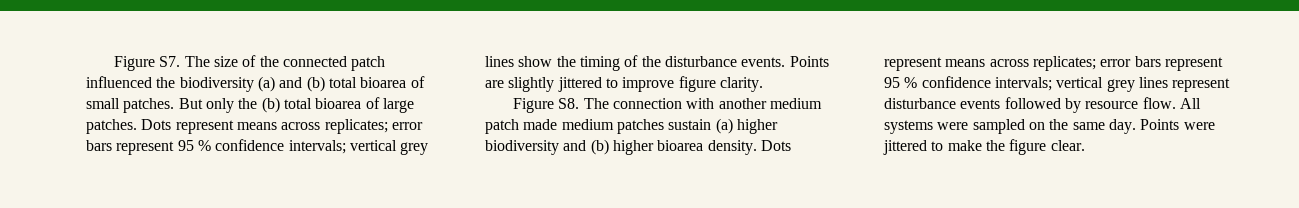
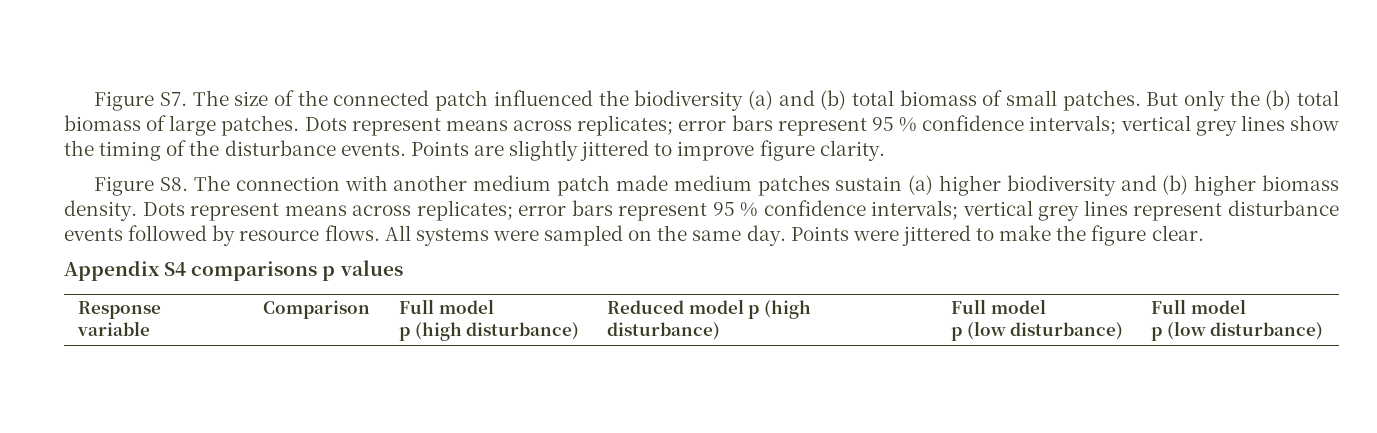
[360,77,407,88] bioarea -> [899,90,977,106] biomass
[315,98,362,109] bioarea -> [64,115,141,131] biomass
[657,140,704,151] bioarea -> [1262,175,1340,191] biomass
[1142,97,1176,109] flow. -> [324,225,380,241] flows.
(1085, 145) none -> [64,260,403,281] [77,301,161,319] [76,321,150,336] [262,300,370,319] [398,299,494,314] [398,322,580,341] [606,299,811,319] [606,322,720,340] [950,299,1046,314] [950,321,1124,341] [1150,299,1246,314] [1150,321,1324,341] // Appendix S4 comparisons p values // Response variable | Comparison | Full model // p (high disturbance) | Reduced model p (high disturbance) | Full model // p (low disturbance) | Full model // p (low disturbance)

